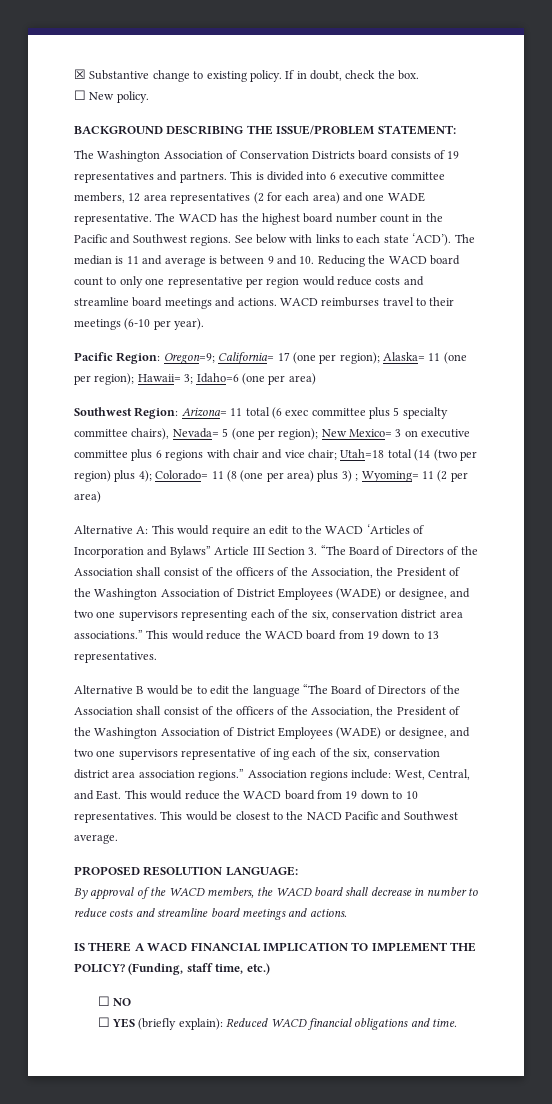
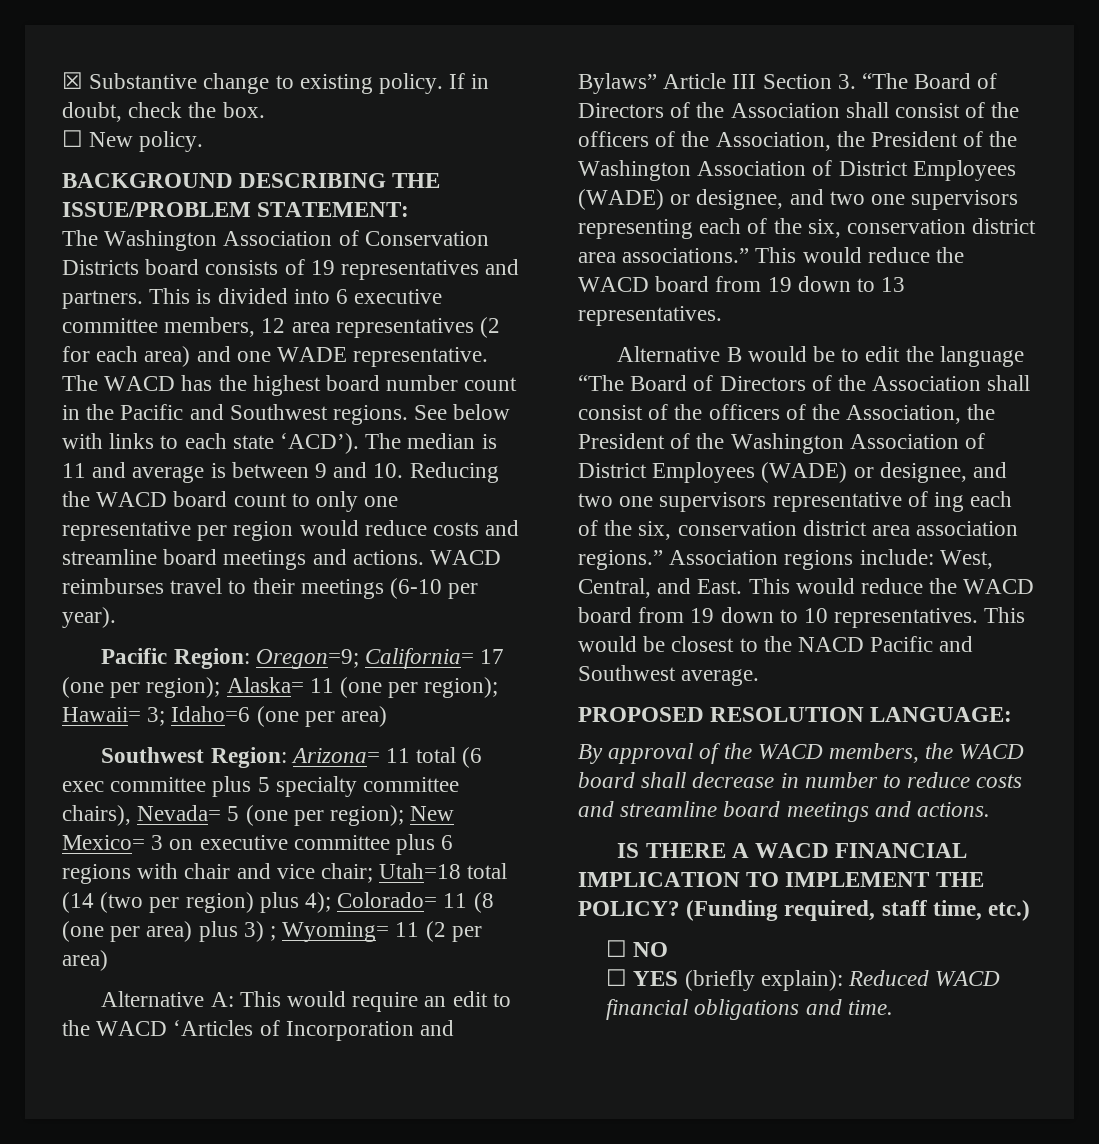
[128,963,184,975] (Funding, -> [686,900,876,921] (Funding required,

